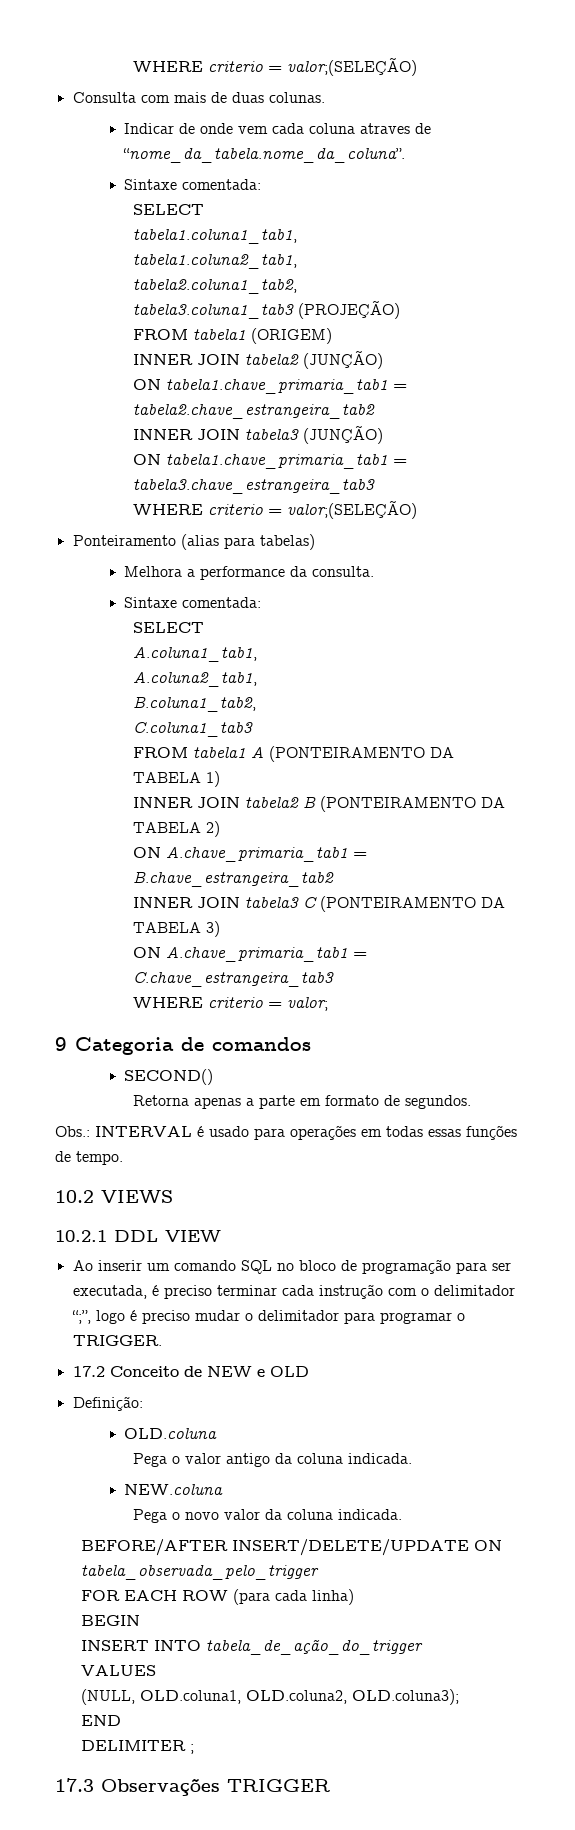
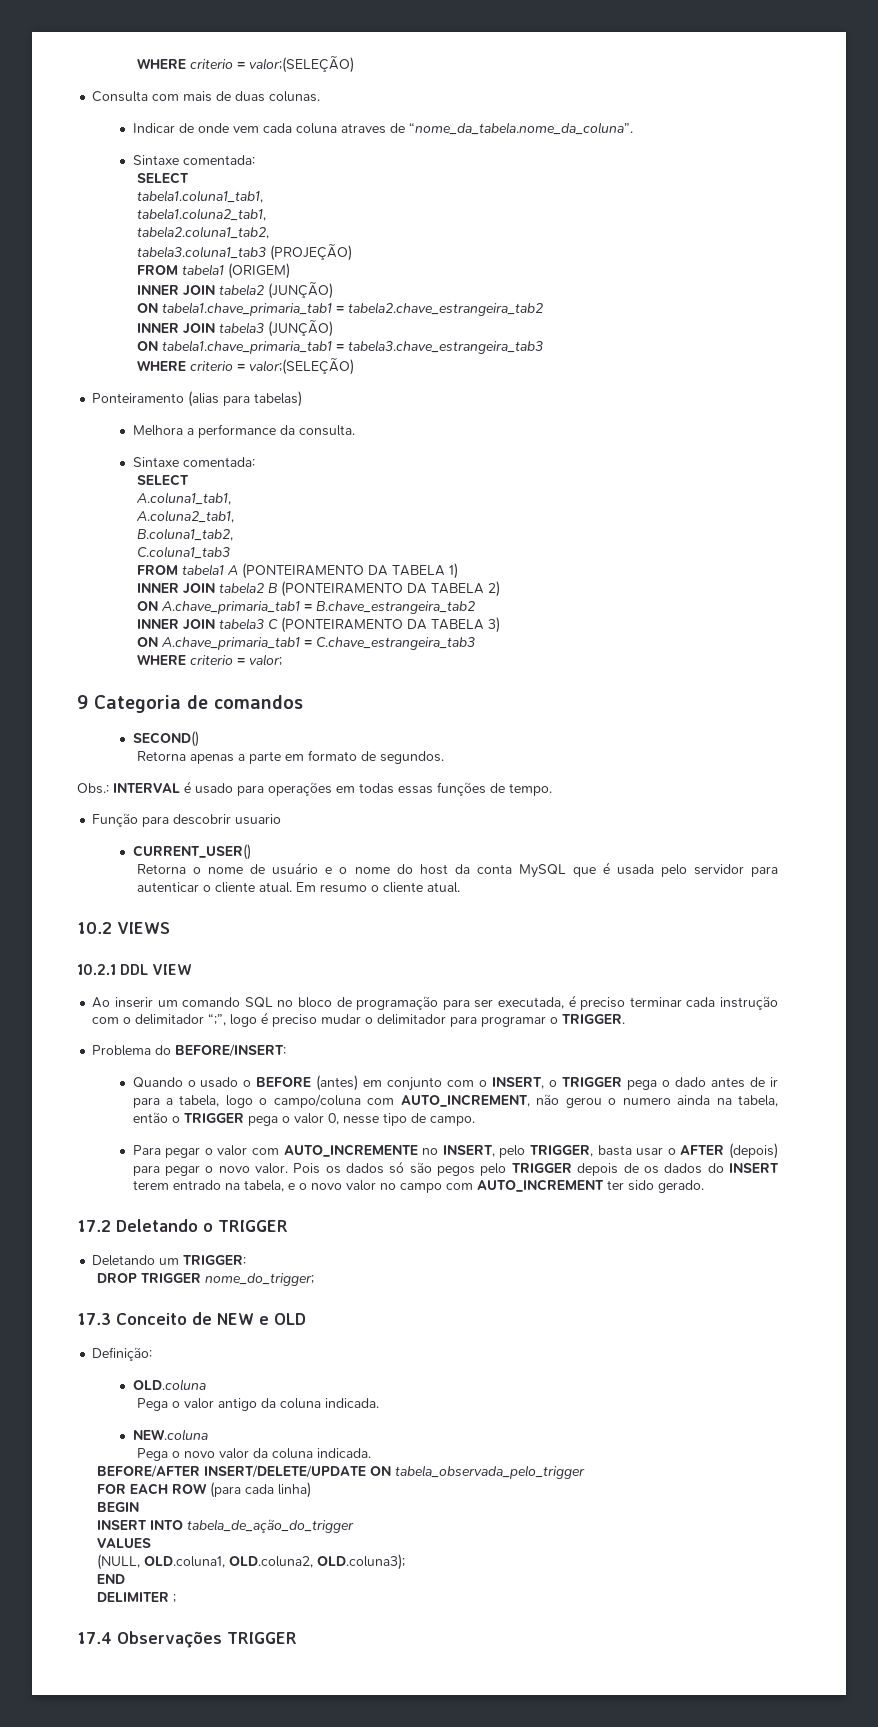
(123, 1158) none -> [92,813,282,827] [132,844,251,860] [137,862,778,878] [137,882,461,893] // Função para descobrir usuario // CURRENT_USER() // Retorna o nome de usuário e o nome do host da conta MySQL que é usada pelo servidor para autenticar o cliente atual. Em resumo o cliente atual.
[72,1366,105,1377] 17.2 -> [92,1044,287,1057] [132,1075,778,1091] [132,1094,778,1108] [132,1112,475,1126] [132,1143,778,1159] [132,1161,780,1176] [132,1179,704,1193] [77,1219,288,1232] [92,1255,247,1266] [97,1273,315,1286] [77,1313,111,1325] Problema do BEFORE/INSERT: // Quando o usado o BEFORE (antes) em conjunto com o INSERT, o TRIGGER pega o dado antes de ir para a tabela, logo o campo/coluna com AUTO_INCREMENT, não gerou o numero ainda na tabela, então o TRIGGER pega o valor 0, nesse tipo de campo. // Para pegar o valor com AUTO_INCREMENTE no INSERT, pelo TRIGGER, basta usar o AFTER (depois) para pegar o novo valor. Pois os dados só são pegos pelo TRIGGER depois de os dados do INSERT terem entrado na tabela, e o novo valor no campo com AUTO_INCREMENT ter sido gerado. // 17.2 Deletando o TRIGGER // Deletando um TRIGGER: // DROP TRIGGER nome_do_trigger; // 17.3
[55,1778,94,1792] 17.3 -> [77,1632,112,1644] 17.4

